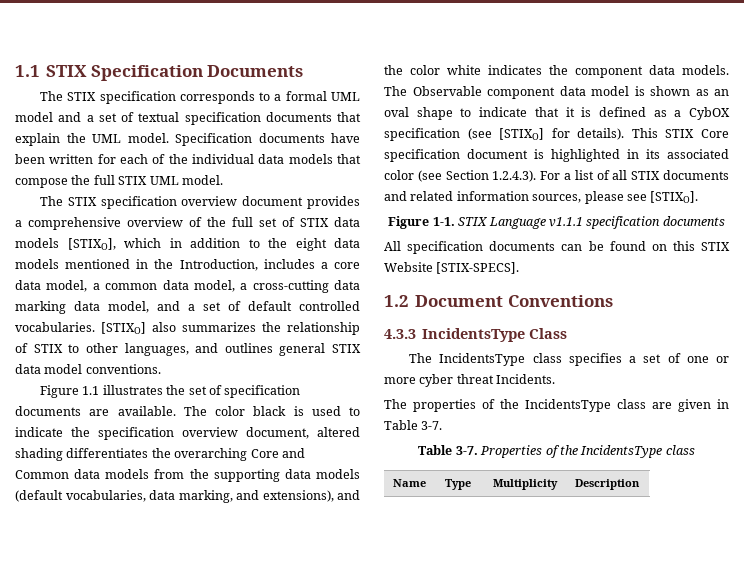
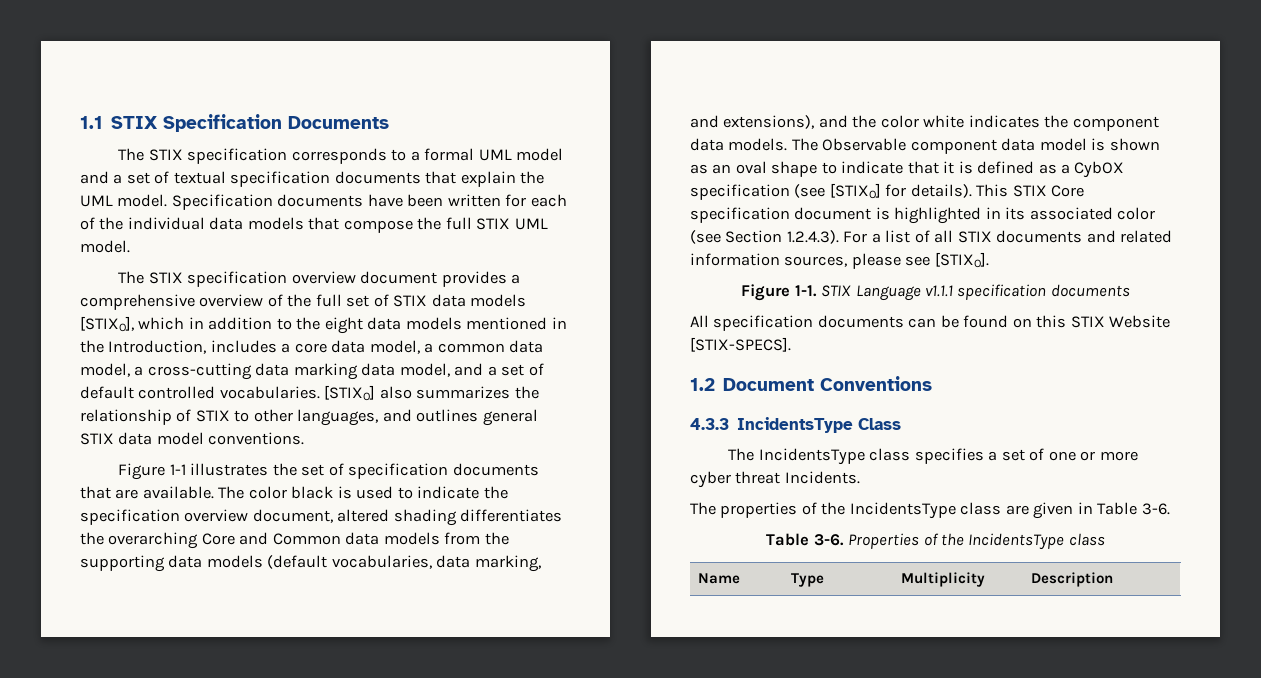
[82,386,100,395] 1.1 -> [169,464,186,475] 1-1
(81, 411) none -> [80,486,111,499] that
[421,421,443,430] [418,445,478,455] 3-7. // Table 3-7. -> [1141,503,1170,515] [766,533,844,546] 3-6. // Table 3-6.

